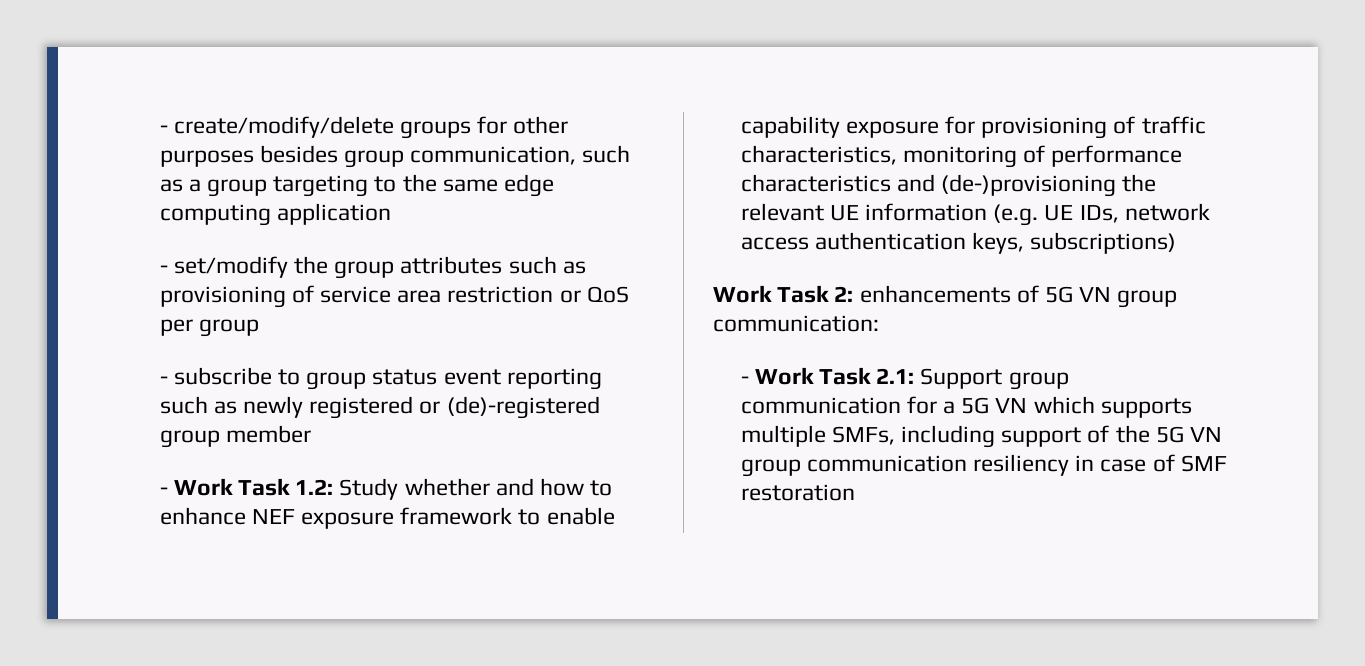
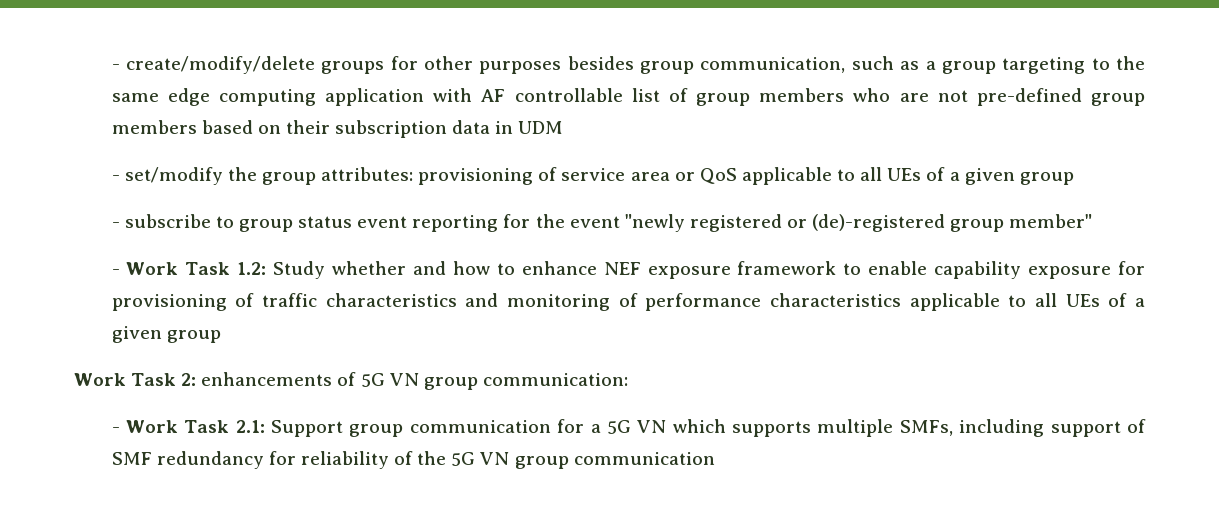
(391, 214) none -> [433,88,1145,106] [111,120,564,138] with AF controllable list of group members who are not pre-defined group members based on their subscription data in UDM
[400,256,586,274] attributes such as -> [321,167,414,181] attributes:
[447,286,554,303] restriction -> (670, 176) none
[159,319,193,336] per -> [741,167,1015,185] applicable to all UEs of a given
[159,396,303,418] such as newly -> [503,214,685,232] for the event "newly
[225,425,311,443] member -> [1009,214,1093,228] member"
[740,145,897,165] characteristics, -> [325,293,499,307] characteristics and
[896,174,1157,197] [740,203,1210,226] [740,232,1177,254] and (de-)provisioning the relevant UE information (e.g. UE IDs, network access authentication keys, subscriptions) -> [909,293,1145,311] [111,326,221,343] applicable to all UEs of a given group
(1110, 434) none -> [111,451,414,469] SMF redundancy for reliability of
[972,454,1227,476] [740,484,855,501] resiliency in case of SMF restoration -> (715, 458) none

